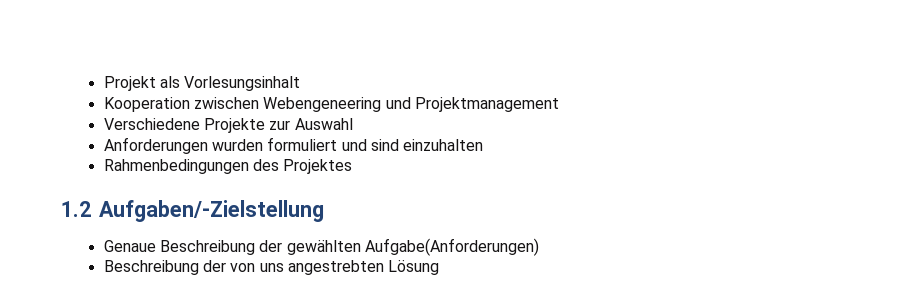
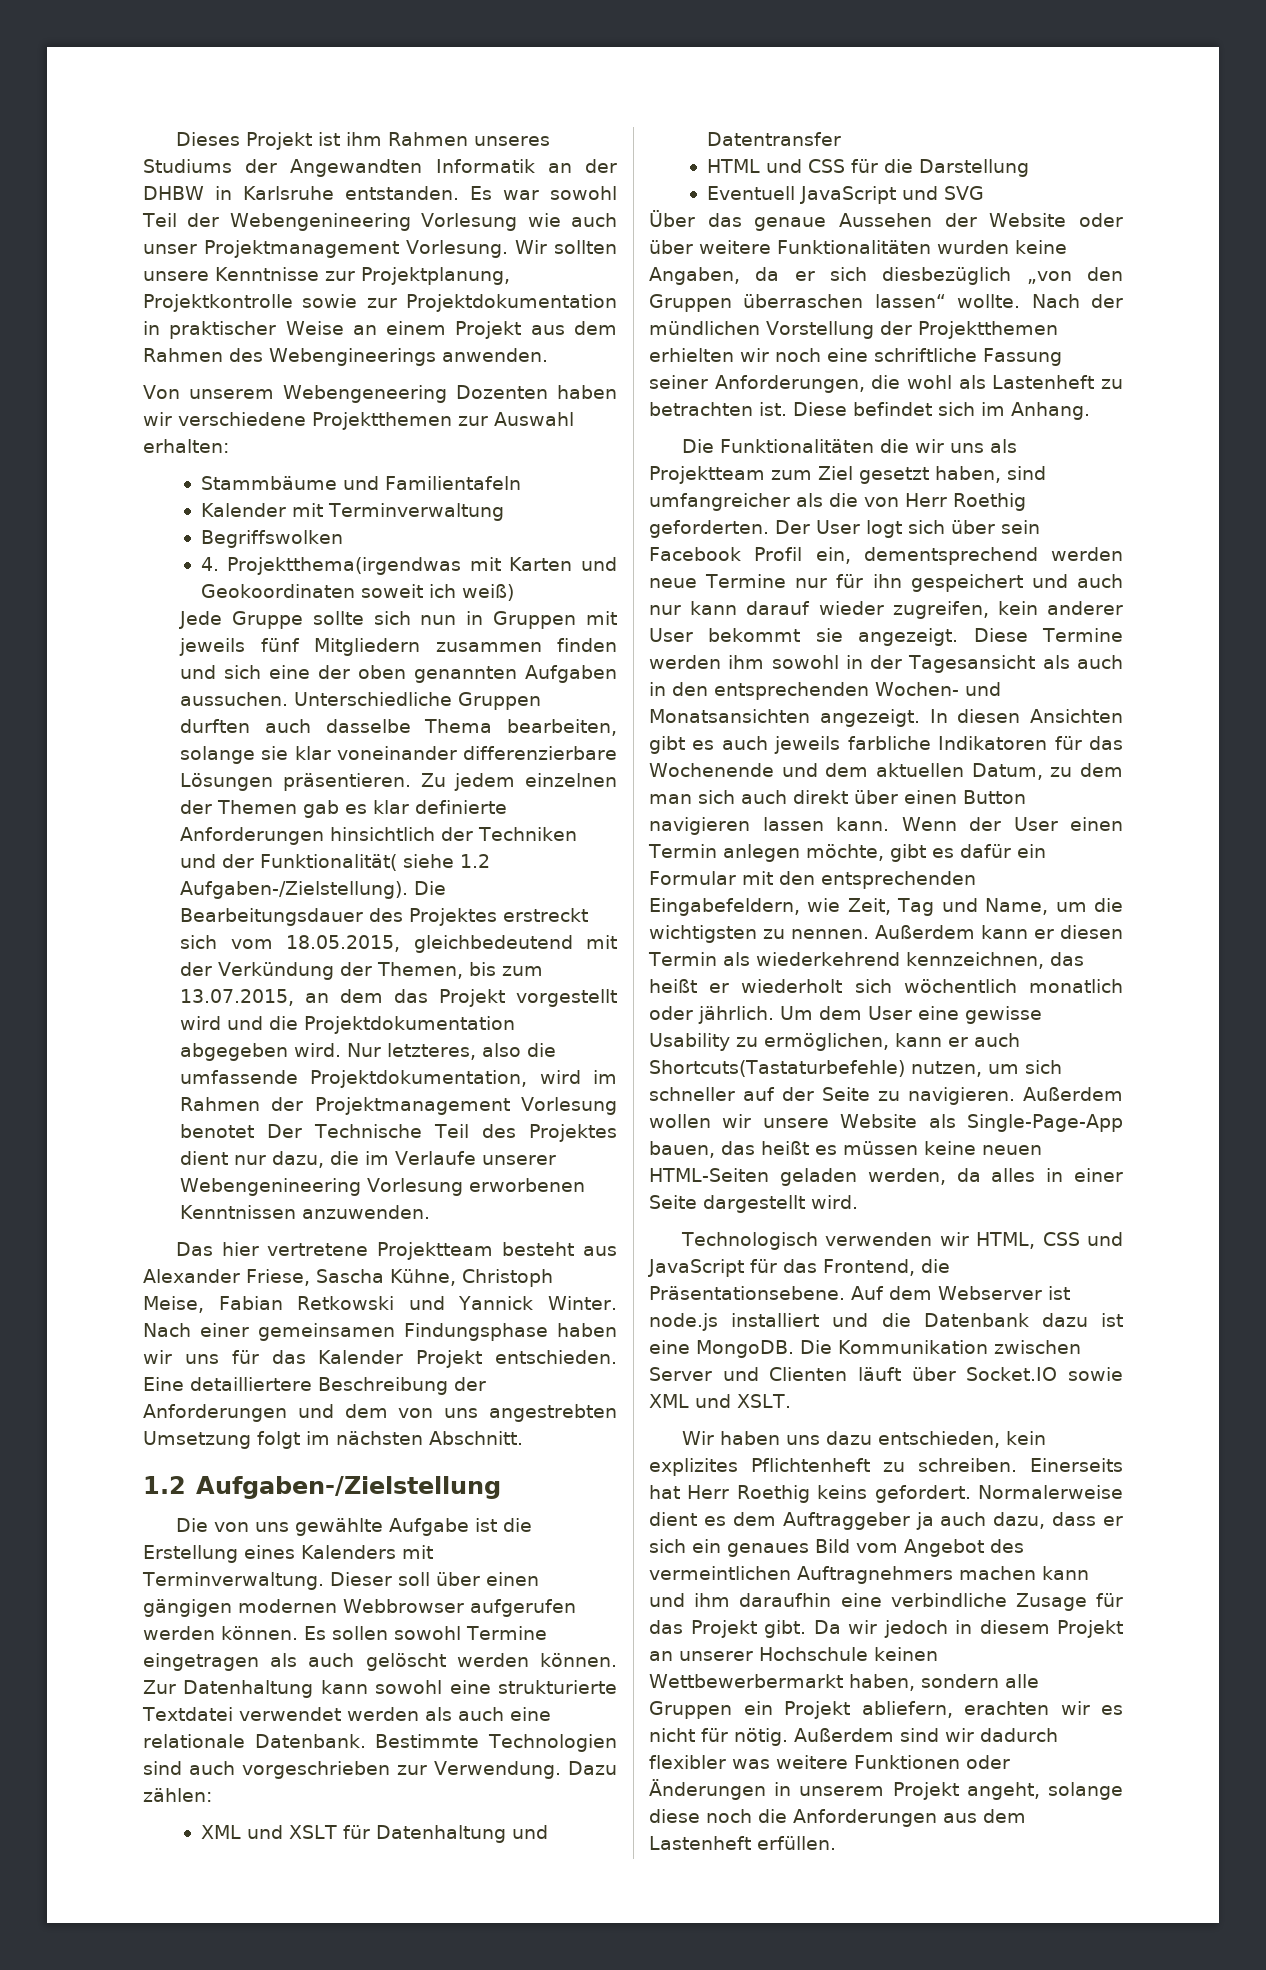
[103,76,301,91] [103,97,559,112] [103,118,353,133] [103,137,484,154] [103,159,353,174] [61,200,324,222] [103,238,539,256] [103,260,440,275] Projekt als Vorlesungsinhalt // Kooperation zwischen Webengeneering und Projektmanagement // Verschiedene Projekte zur Auswahl // Anforderungen wurden formuliert und sind einzuhalten // Rahmenbedingungen des Projektes // 1.2 Aufgaben/-Zielstellung // Genaue Beschreibung der gewählten Aufgabe(Anforderungen) // Beschreibung der von uns angestrebten Lösung -> [175,132,550,150] [143,159,617,177] [143,186,617,200] [142,213,617,231] [143,240,617,258] [143,267,510,285] [143,294,617,312] [143,321,617,339] [143,348,548,366] [143,385,617,403] [143,412,574,430] [143,439,229,453] [200,476,521,490] [200,503,504,521] [200,530,343,548] [200,557,617,575] [200,584,514,601] [179,611,618,629] [179,638,618,656] [180,665,617,683] [180,692,542,710] [180,719,618,736] [180,746,617,764] [180,773,618,791] [180,800,508,818] [180,827,578,845] [180,854,491,871] [180,881,447,899] [180,908,589,926] [180,935,618,953] [180,962,544,980] [180,989,617,1007] [180,1016,516,1034] [180,1043,557,1061] [180,1070,617,1088] [180,1097,618,1115] [180,1124,618,1142] [180,1151,557,1168] [180,1178,585,1196] [180,1205,431,1219] [175,1242,617,1260] [143,1269,553,1287] [143,1296,618,1313] [143,1323,617,1341] [143,1350,617,1368] [143,1377,486,1395] [143,1404,617,1422] [143,1431,523,1449] [143,1476,501,1499] [175,1518,532,1536] [143,1545,433,1563] [142,1572,539,1590] [143,1599,576,1617] [143,1626,547,1640] [143,1653,618,1671] [143,1680,617,1698] [142,1707,551,1721] [143,1734,618,1752] [143,1761,617,1779] [143,1788,212,1802] [200,1825,548,1843] [706,132,841,146] [706,159,1029,177] [706,186,984,204] [649,210,1123,231] [649,240,1067,254] [649,267,1123,285] [649,294,1123,312] [649,321,1058,339] [649,348,1062,366] [649,375,1123,393] [649,402,1090,420] [681,439,1017,453] [649,466,1046,484] [649,493,1026,511] [649,520,1040,538] [649,547,1123,565] [649,574,1123,592] [649,601,1123,619] [649,628,1124,646] [649,655,1123,673] [649,682,1001,700] [649,709,1123,727] [649,736,1123,754] [649,763,1123,780] [649,790,1026,804] [649,817,1123,835] [648,844,1046,862] [649,871,976,889] [649,898,1123,916] [649,925,1123,943] [648,952,1084,969] [649,979,1123,993] [649,1006,1042,1024] [649,1033,1020,1051] [649,1060,1062,1077] [649,1087,1123,1105] [649,1114,1124,1132] [649,1141,1042,1158] [649,1168,1123,1186] [649,1195,858,1213] [680,1232,1123,1250] [648,1259,950,1277] [649,1286,1070,1300] [649,1313,1123,1331] [649,1340,1081,1358] [649,1367,1123,1381] [649,1394,791,1408] [681,1431,1046,1448] [649,1458,1123,1476] [649,1485,1123,1503] [649,1512,1123,1530] [649,1539,1024,1557] [649,1566,1089,1584] [649,1593,1123,1611] [649,1620,1123,1638] [649,1647,938,1661] [649,1674,1039,1691] [649,1701,1123,1719] [649,1728,1058,1746] [649,1755,1010,1769] [649,1779,1123,1800] [649,1809,1026,1827] [649,1836,836,1850] Dieses Projekt ist ihm Rahmen unseres Studiums der Angewandten Informatik an der DHBW in Karlsruhe entstanden. Es war sowohl Teil der Webengenineering Vorlesung wie auch unser Projektmanagement Vorlesung. Wir sollten unsere Kenntnisse zur Projektplanung, Projektkontrolle sowie zur Projektdokumentation in praktischer Weise an einem Projekt aus dem Rahmen des Webengineerings anwenden. // Von unserem Webengeneering Dozenten haben wir verschiedene Projektthemen zur Auswahl erhalten: // Stammbäume und Familientafeln // Kalender mit Terminverwaltung // Begriffswolken // 4. Projektthema(irgendwas mit Karten und Geokoordinaten soweit ich weiß) // Jede Gruppe sollte sich nun in Gruppen mit jeweils fünf Mitgliedern zusammen finden und sich eine der oben genannten Aufgaben aussuchen. Unterschiedliche Gruppen durften auch dasselbe Thema bearbeiten, solange sie klar voneinander differenzierbare Lösungen präsentieren. Zu jedem einzelnen der Themen gab es klar definierte Anforderungen hinsichtlich der Techniken und der Funktionalität( siehe 1.2 Aufgaben-/Zielstellung). Die Bearbeitungsdauer des Projektes erstreckt sich vom 18.05.2015, gleichbedeutend mit der Verkündung der Themen, bis zum 13.07.2015, an dem das Projekt vorgestellt wird und die Projektdokumentation abgegeben wird. Nur letzteres, also die umfassende Projektdokumentation, wird im Rahmen der Projektmanagement Vorlesung benotet Der Technische Teil des Projektes dient nur dazu, die im Verlaufe unserer Webengenineering Vorlesung erworbenen Kenntnissen anzuwenden. // Das hier vertretene Projektteam besteht aus Alexander Friese, Sascha Kühne, Christoph Meise, Fabian Retkowski und Yannick Winter. Nach einer gemeinsamen Findungsphase haben wir uns für das Kalender Projekt entschieden. Eine detailliertere Beschreibung der Anforderungen und dem von uns angestrebten Umsetzung folgt im nächsten Abschnitt. // 1.2 Aufgaben-/Zielstellung // Die von uns gewählte Aufgabe ist die Erstellung eines Kalenders mit Terminverwaltung. Dieser soll über einen gängigen modernen Webbrowser aufgerufen werden können. Es sollen sowohl Termine eingetragen als auch gelöscht werden können. Zur Datenhaltung kann sowohl eine strukturierte Textdatei verwendet werden als auch eine relationale Datenbank. Bestimmte Technologien sind auch vorgeschrieben zur Verwendung. Dazu zählen: // XML und XSLT für Datenhaltung und Datentransfer // HTML und CSS für die Darstellung // Eventuell JavaScript und SVG // Über das genaue Aussehen der Website oder über weitere Funktionalitäten wurden keine Angaben, da er sich diesbezüglich „von den Gruppen überraschen lassen“ wollte. Nach der mündlichen Vorstellung der Projektthemen erhielten wir noch eine schriftliche Fassung seiner Anforderungen, die wohl als Lastenheft zu betrachten ist. Diese befindet sich im Anhang. // Die Funktionalitäten die wir uns als Projektteam zum Ziel gesetzt haben, sind umfangreicher als die von Herr Roethig geforderten. Der User logt sich über sein Facebook Profil ein, dementsprechend werden neue Termine nur für ihn gespeichert und auch nur kann darauf wieder zugreifen, kein anderer User bekommt sie angezeigt. Diese Termine werden ihm sowohl in der Tagesansicht als auch in den entsprechenden Wochen- und Monatsansichten angezeigt. In diesen Ansichten gibt es auch jeweils farbliche Indikatoren für das Wochenende und dem aktuellen Datum, zu dem man sich auch direkt über einen Button navigieren lassen kann. Wenn der User einen Termin anlegen möchte, gibt es dafür ein Formular mit den entsprechenden Eingabefeldern, wie Zeit, Tag und Name, um die wichtigsten zu nennen. Außerdem kann er diesen Termin als wiederkehrend kennzeichnen, das heißt er wiederholt sich wöchentlich monatlich oder jährlich. Um dem User eine gewisse Usability zu ermöglichen, kann er auch Shortcuts(Tastaturbefehle) nutzen, um sich schneller auf der Seite zu navigieren. Außerdem wollen wir unsere Website als Single-Page-App bauen, das heißt es müssen keine neuen HTML-Seiten geladen werden, da alles in einer Seite dargestellt wird. // Technologisch verwenden wir HTML, CSS und JavaScript für das Frontend, die Präsentationsebene. Auf dem Webserver ist node.js installiert und die Datenbank dazu ist eine MongoDB. Die Kommunikation zwischen Server und Clienten läuft über Socket.IO sowie XML und XSLT. // Wir haben uns dazu entschieden, kein explizites Pflichtenheft zu schreiben. Einerseits hat Herr Roethig keins gefordert. Normalerweise dient es dem Auftraggeber ja auch dazu, dass er sich ein genaues Bild vom Angebot des vermeintlichen Auftragnehmers machen kann und ihm daraufhin eine verbindliche Zusage für das Projekt gibt. Da wir jedoch in diesem Projekt an unserer Hochschule keinen Wettbewerbermarkt haben, sondern alle Gruppen ein Projekt abliefern, erachten wir es nicht für nötig. Außerdem sind wir dadurch flexibler was weitere Funktionen oder Änderungen in unserem Projekt angeht, solange diese noch die Anforderungen aus dem Lastenheft erfüllen.

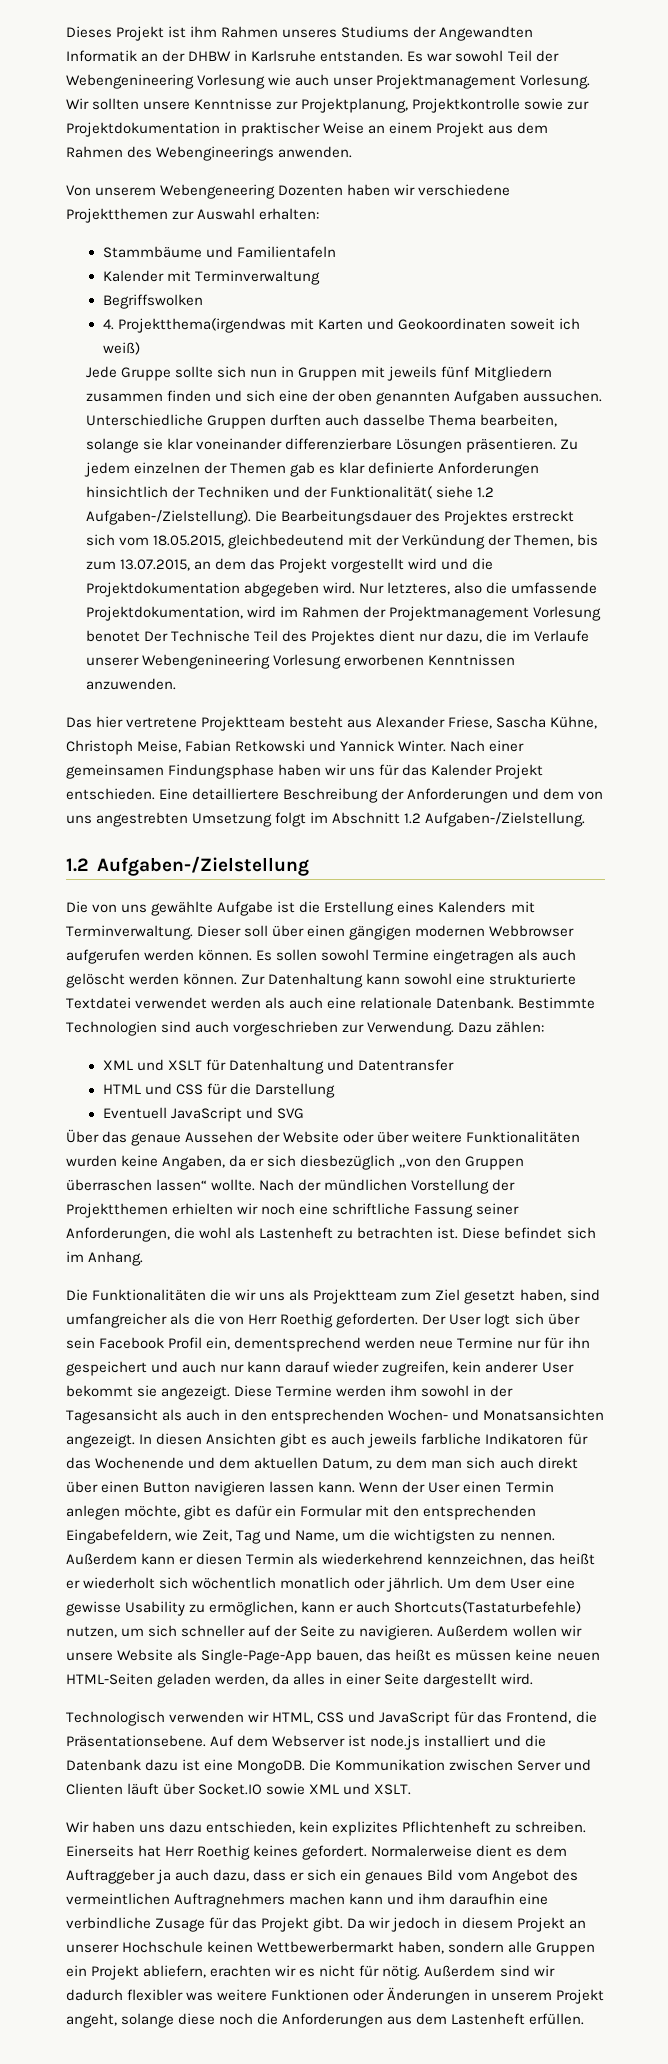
[336,1431,523,1445] nächsten Abschnitt. -> [332,812,586,827] Abschnitt 1.2 Aufgaben-/Zielstellung.
[817,1485,868,1499] keins -> [253,1845,299,1857] keines

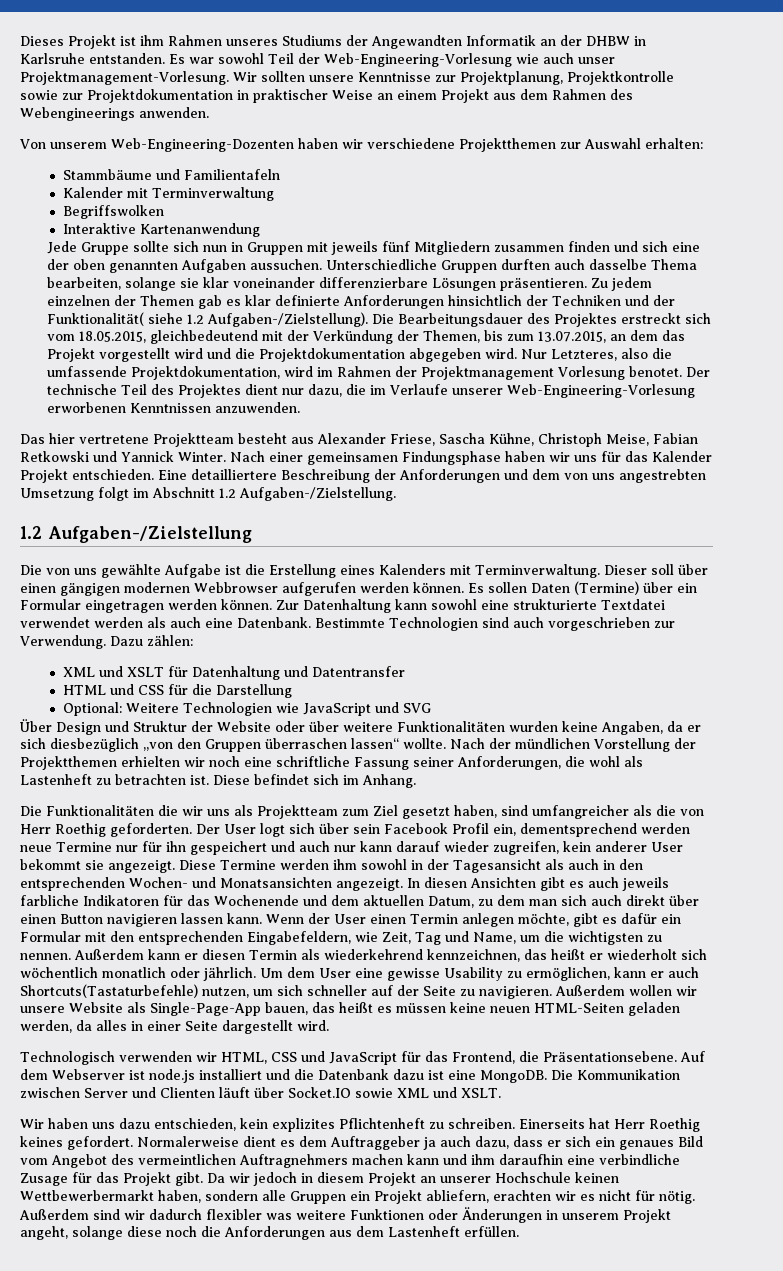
[66,74,266,89] Webengenineering Vorlesung -> [323,53,512,67] Web-Engineering-Vorlesung
[376,74,591,89] Projektmanagement Vorlesung. -> [20,71,229,85] Projektmanagement-Vorlesung.
[160,184,344,199] Webengeneering Dozenten -> [111,138,294,152] Web-Engineering-Dozenten
[102,318,580,333] [102,342,140,355] 4. Projektthema(irgendwas mit Karten und Geokoordinaten soweit ich weiß) -> [62,223,260,237] Interaktive Kartenanwendung
[387,582,451,595] letzteres, -> [551,349,618,361] Letzteres,
[86,630,251,642] benotet Der Technische -> [629,366,711,377] [47,384,118,395] benotet. Der technische
[142,654,342,669] Webengenineering Vorlesung -> [507,384,696,398] Web-Engineering-Vorlesung
[321,949,577,964] [66,973,125,988] sowohl Termine eingetragen als auch gelöscht -> [531,581,697,595] [20,599,164,613] Daten (Termine) über ein Formular eingetragen
[360,997,433,1009] relationale -> (233, 623) none
[102,1107,167,1119] Eventuell -> [62,702,299,716] Optional: Weitere Technologien wie
[102,1131,254,1146] das genaue Aussehen -> [56,721,187,735] Design und Struktur

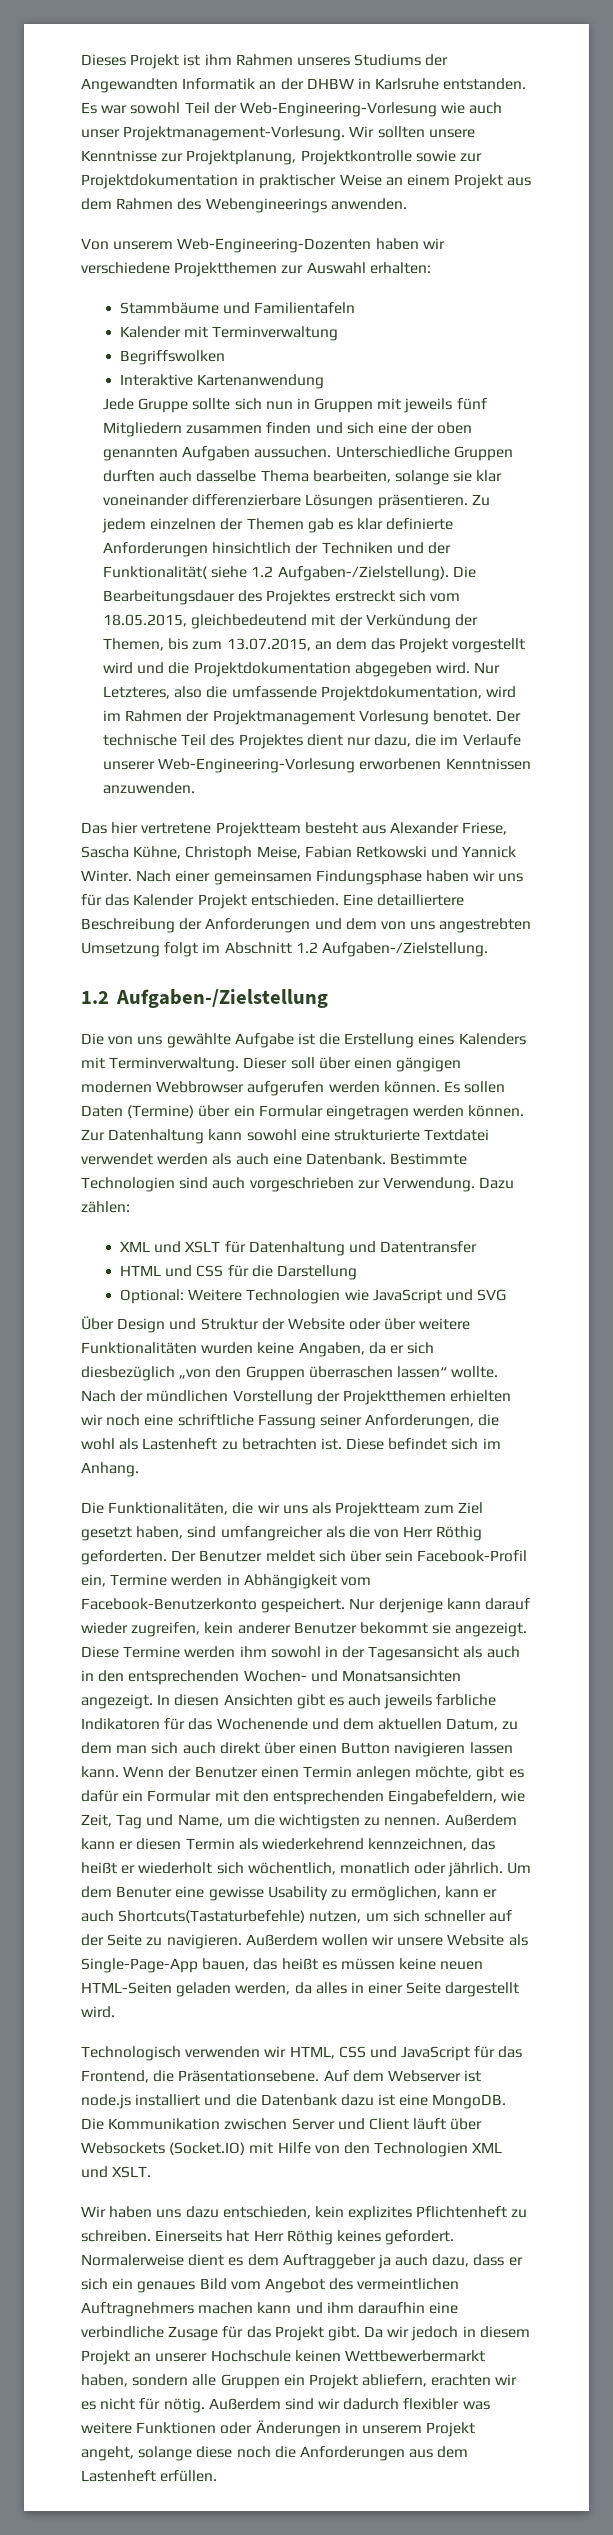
[46,805,154,816] Funktionalitäten -> [108,1502,229,1515] Funktionalitäten,
[55,823,106,837] Roethig -> [436,1526,483,1541] Röthig
[224,823,285,837] User logt -> [199,1550,315,1562] Benutzer meldet
[384,823,690,837] [20,841,356,855] Facebook Profil ein, dementsprechend werden neue Termine nur für ihn gespeichert und auch nur -> [417,1550,528,1562] [81,1574,371,1589] [81,1598,443,1613] Facebook-Profil ein, Termine werden in Abhängigkeit vom Facebook-Benutzerkonto gespeichert. Nur derjenige
[650,842,683,852] User -> [293,1622,357,1634] Benutzer
[334,914,366,924] User -> [194,1766,258,1778] Benutzer
[20,967,98,978] wöchentlich -> [247,1862,336,1875] wöchentlich,
[319,968,351,978] User -> [116,1886,173,1898] Benuter
[160,1087,215,1098] Clienten -> [368,2118,409,2130] Client
[288,1087,393,1098] Socket.IO sowie -> [81,2142,469,2157] Websockets (Socket.IO) mit Hilfe von den Technologien
[649,1118,700,1132] Roethig -> [286,2230,333,2245] Röthig

